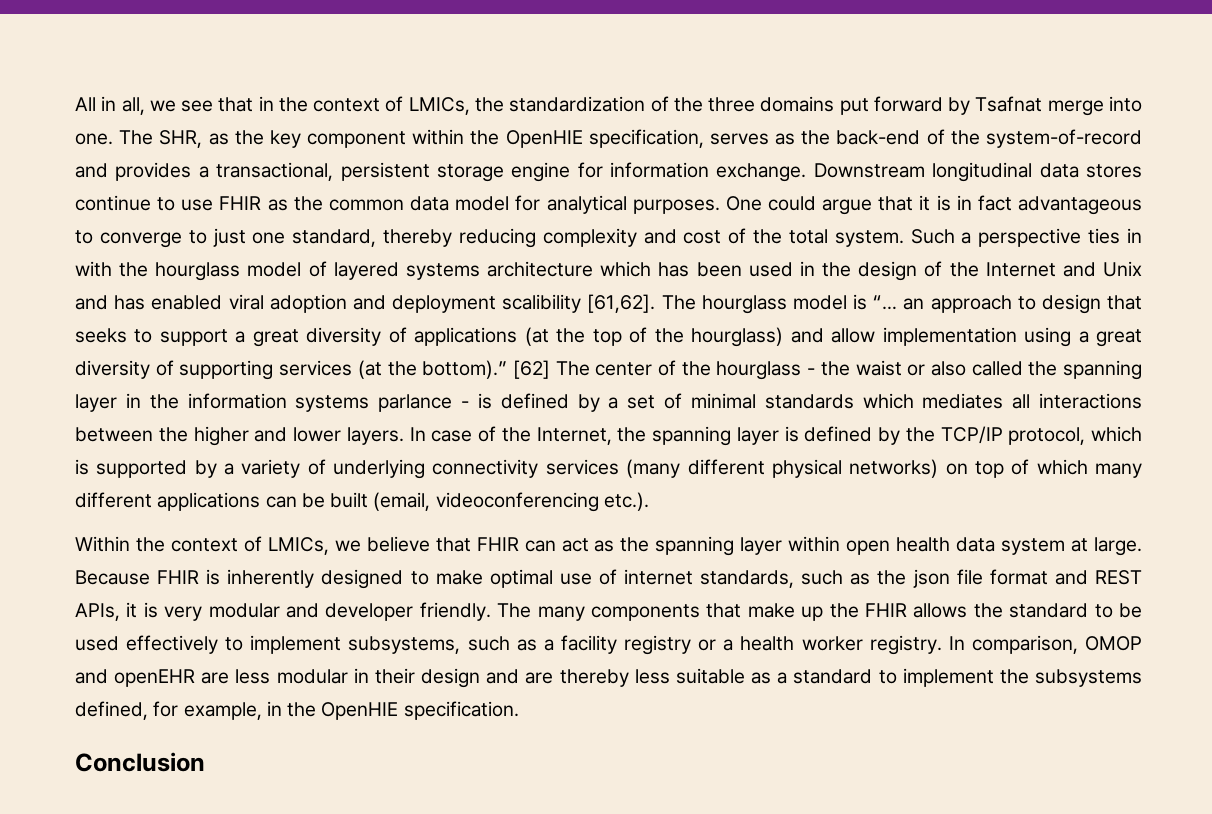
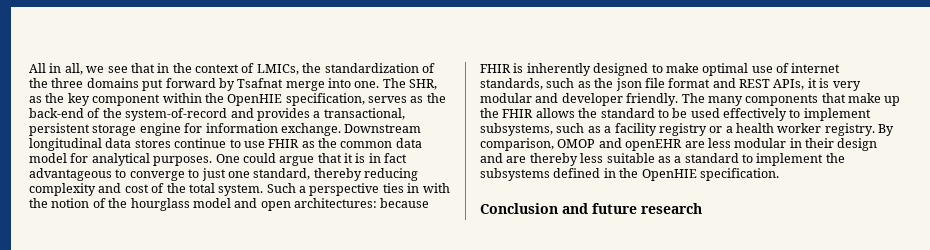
[155,261,1142,281] [75,294,1142,314] [75,327,1143,347] [75,360,1143,380] [75,393,1143,412] [75,426,1142,446] [75,459,1142,479] [75,492,649,512] [75,536,1143,556] [75,570,150,585] hourglass model of layered systems architecture which has been used in the design of the Internet and Unix and has enabled viral adoption and deployment scalibility [61,62]. The hourglass model is “… an approach to design that seeks to support a great diversity of applications (at the top of the hourglass) and allow implementation using a great diversity of supporting services (at the bottom).” [62] The center of the hourglass - the waist or also called the spanning layer in the information systems parlance - is defined by a set of minimal standards which mediates all interactions between the higher and lower layers. In case of the Internet, the spanning layer is defined by the TCP/IP protocol, which is supported by a variety of underlying connectivity services (many different physical networks) on top of which many different applications can be built (email, videoconferencing etc.). // Within the context of LMICs, we believe that FHIR can act as the spanning layer within open health data system at large. Because -> [51,198,430,211] notion of the hourglass model and open architectures: because
[948,636,965,650] In -> [878,124,895,136] By
[75,701,262,720] defined, for example, -> [553,168,601,178] defined
(205, 762) none -> [562,203,702,214] and future research

